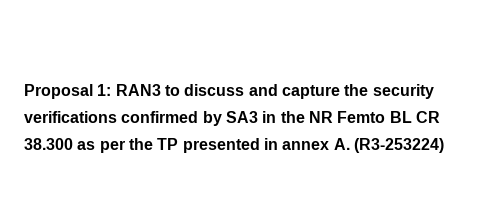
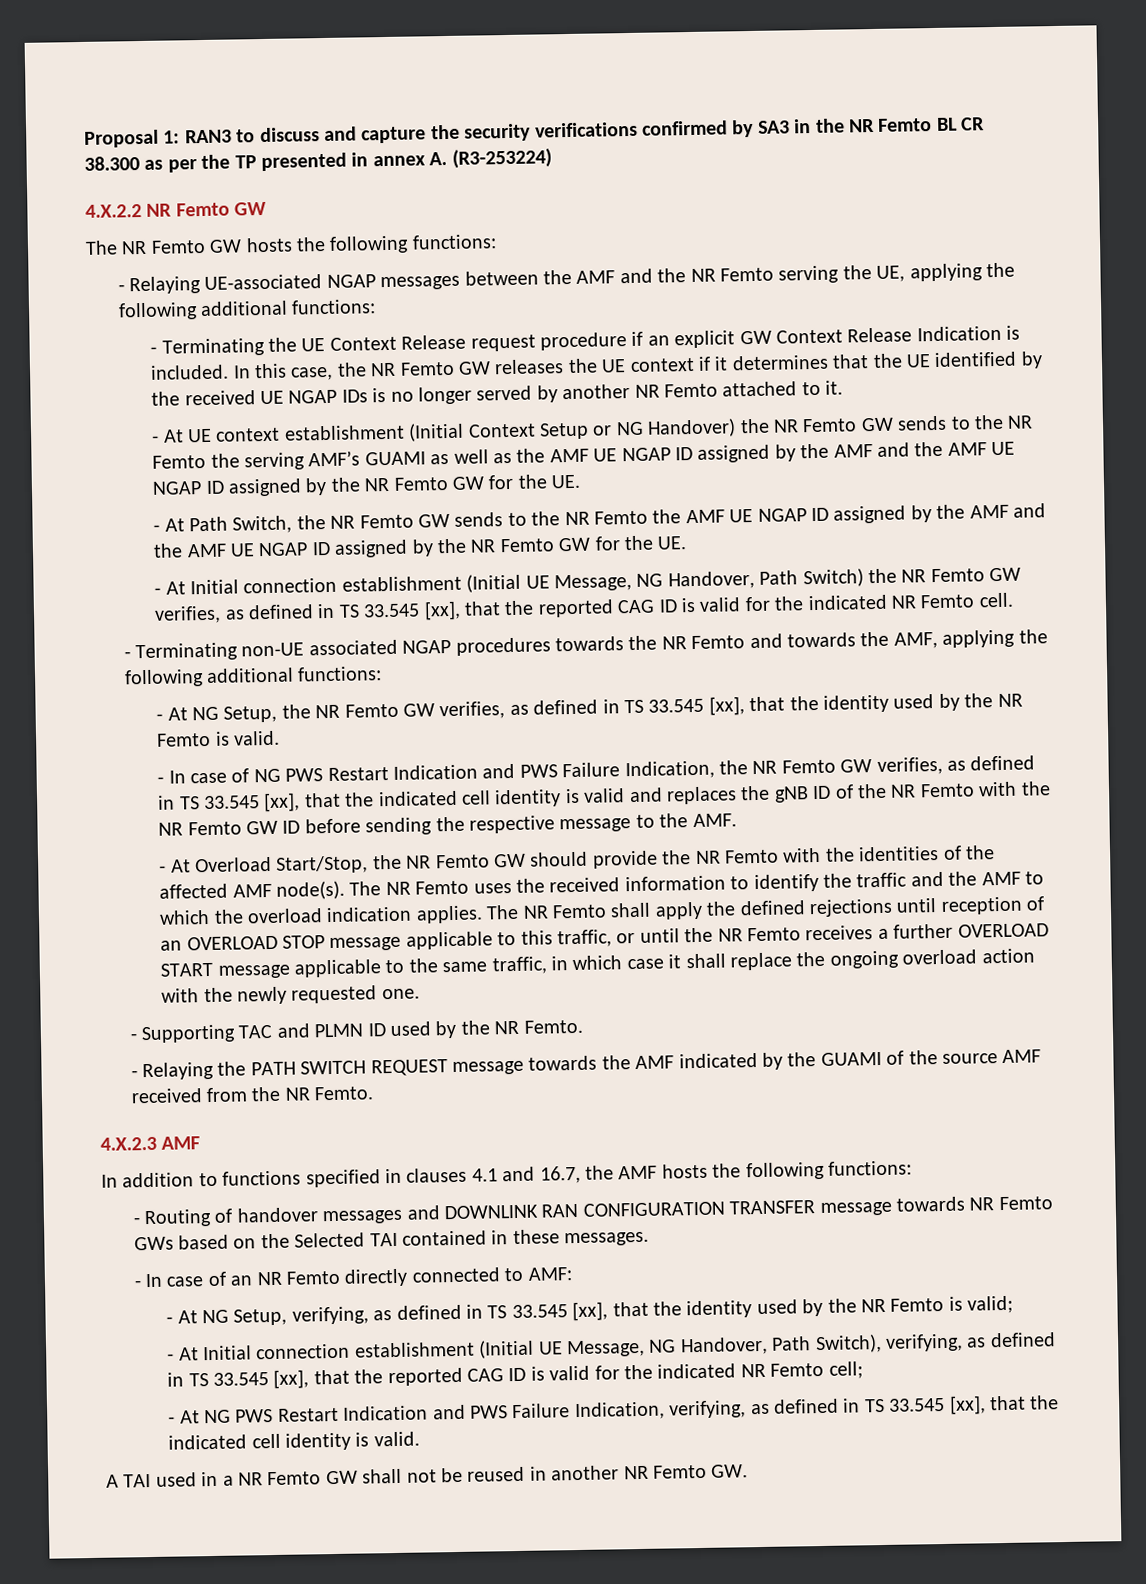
(444, 145) none -> [85,201,268,218] [85,234,497,255] [117,262,1016,295] [117,299,377,321] [150,325,1021,357] [150,351,1043,381] [151,380,844,406] [152,414,1034,443] [152,441,1016,471] [152,474,582,497] [153,503,1047,534] [153,535,688,558] [154,567,1022,595] [154,592,1014,624] [123,629,1048,662] [123,666,383,688] [156,693,1023,723] [156,730,281,747] [157,755,1036,784] [158,781,1051,813] [158,813,737,836] [159,845,996,874] [159,871,1045,900] [159,896,1046,925] [160,923,1049,952] [160,948,1035,979] [161,985,420,1005] [129,1019,583,1044] [130,1049,1042,1081] [130,1086,375,1104] [100,1136,201,1151] [101,1160,912,1188] [132,1196,1053,1228] [133,1229,650,1251] [133,1267,573,1288] [166,1295,1014,1326] [167,1332,1056,1361] [167,1361,863,1389] [168,1395,1060,1424] [168,1431,420,1451] [106,1464,749,1488] // 4.X.2.2 NR Femto GW // The NR Femto GW hosts the following functions: // - Relaying UE-associated NGAP messages between the AMF and the NR Femto serving the UE, applying the following additional functions: // - Terminating the UE Context Release request procedure if an explicit GW Context Release Indication is included. In this case, the NR Femto GW releases the UE context if it determines that the UE identified by the received UE NGAP IDs is no longer served by another NR Femto attached to it. // - At UE context establishment (Initial Context Setup or NG Handover) the NR Femto GW sends to the NR Femto the serving AMF’s GUAMI as well as the AMF UE NGAP ID assigned by the AMF and the AMF UE NGAP ID assigned by the NR Femto GW for the UE. // - At Path Switch, the NR Femto GW sends to the NR Femto the AMF UE NGAP ID assigned by the AMF and the AMF UE NGAP ID assigned by the NR Femto GW for the UE. // - At Initial connection establishment (Initial UE Message, NG Handover, Path Switch) the NR Femto GW verifies, as defined in TS 33.545 [xx], that the reported CAG ID is valid for the indicated NR Femto cell. // - Terminating non-UE associated NGAP procedures towards the NR Femto and towards the AMF, applying the following additional functions: // - At NG Setup, the NR Femto GW verifies, as defined in TS 33.545 [xx], that the identity used by the NR Femto is valid. // - In case of NG PWS Restart Indication and PWS Failure Indication, the NR Femto GW verifies, as defined in TS 33.545 [xx], that the indicated cell identity is valid and replaces the gNB ID of the NR Femto with the NR Femto GW ID before sending the respective message to the AMF. // - At Overload Start/Stop, the NR Femto GW should provide the NR Femto with the identities of the affected AMF node(s). The NR Femto uses the received information to identify the traffic and the AMF to which the overload indication applies. The NR Femto shall apply the defined rejections until reception of an OVERLOAD STOP message applicable to this traffic, or until the NR Femto receives a further OVERLOAD START message applicable to the same traffic, in which case it shall replace the ongoing overload action with the newly requested one. // - Supporting TAC and PLMN ID used by the NR Femto. // - Relaying the PATH SWITCH REQUEST message towards the AMF indicated by the GUAMI of the source AMF received from the NR Femto. // 4.X.2.3 AMF // In addition to functions specified in clauses 4.1 and 16.7, the AMF hosts the following functions: // - Routing of handover messages and DOWNLINK RAN CONFIGURATION TRANSFER message towards NR Femto GWs based on the Selected TAI contained in these messages. // - In case of an NR Femto directly connected to AMF: // - At NG Setup, verifying, as defined in TS 33.545 [xx], that the identity used by the NR Femto is valid; // - At Initial connection establishment (Initial UE Message, NG Handover, Path Switch), verifying, as defined in TS 33.545 [xx], that the reported CAG ID is valid for the indicated NR Femto cell; // - At NG PWS Restart Indication and PWS Failure Indication, verifying, as defined in TS 33.545 [xx], that the indicated cell identity is valid. // A TAI used in a NR Femto GW shall not be reused in another NR Femto GW.

